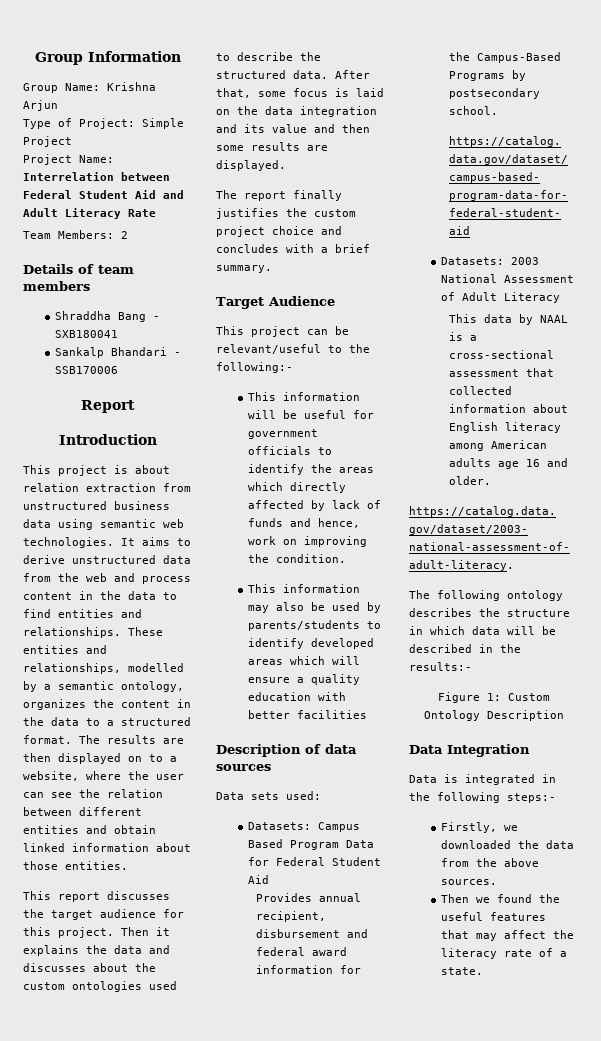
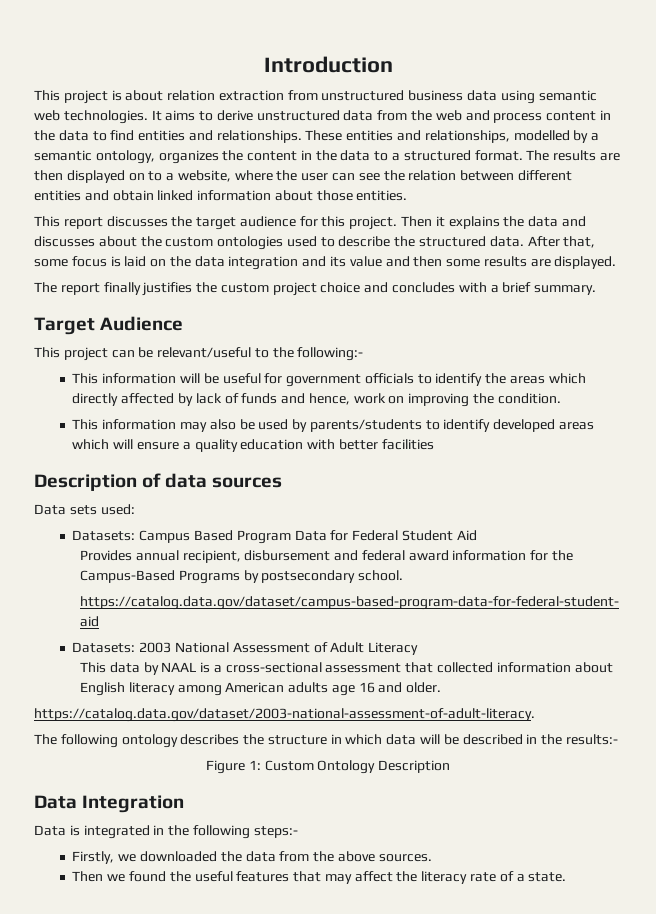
[34,51,181,65] [23,82,156,93] [23,100,58,111] [23,118,184,129] [23,136,72,147] [23,154,114,165] [23,172,170,181] [23,190,184,199] [23,208,156,219] [23,230,128,239] [23,264,134,274] [23,281,90,291] [55,311,161,322] [55,330,119,338] [55,347,182,358] [55,366,119,374] [81,400,135,413] Group Information // Group Name: Krishna Arjun // Type of Project: Simple Project // Project Name: Interrelation between Federal Student Aid and Adult Literacy Rate // Team Members: 2 // Details of team members // Shraddha Bang - SXB180041 // Sankalp Bhandari - SSB170006 // Report // -> (263, 64) none

